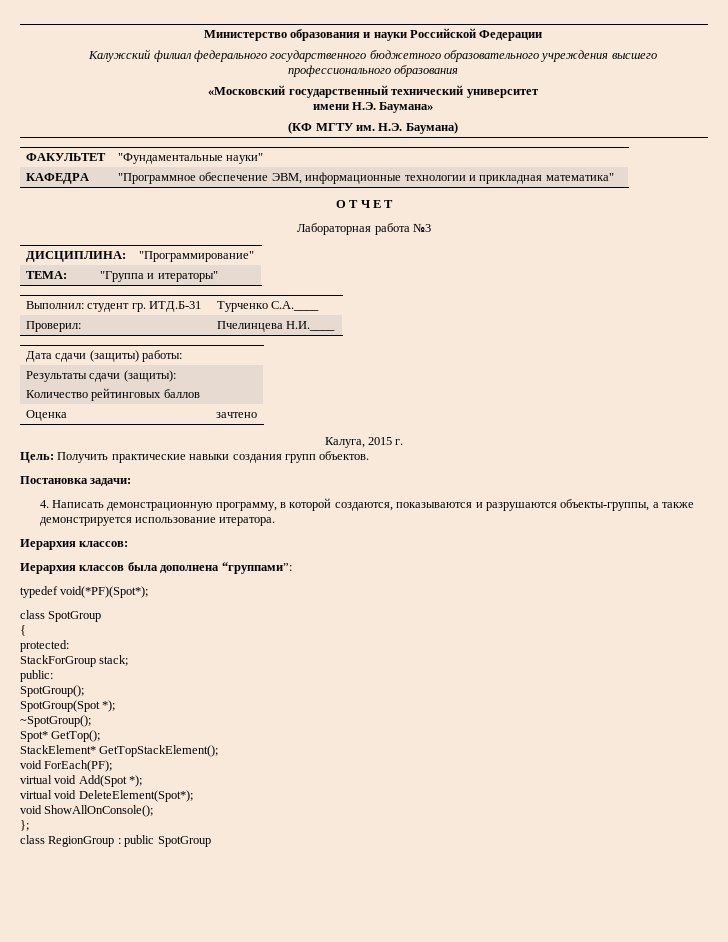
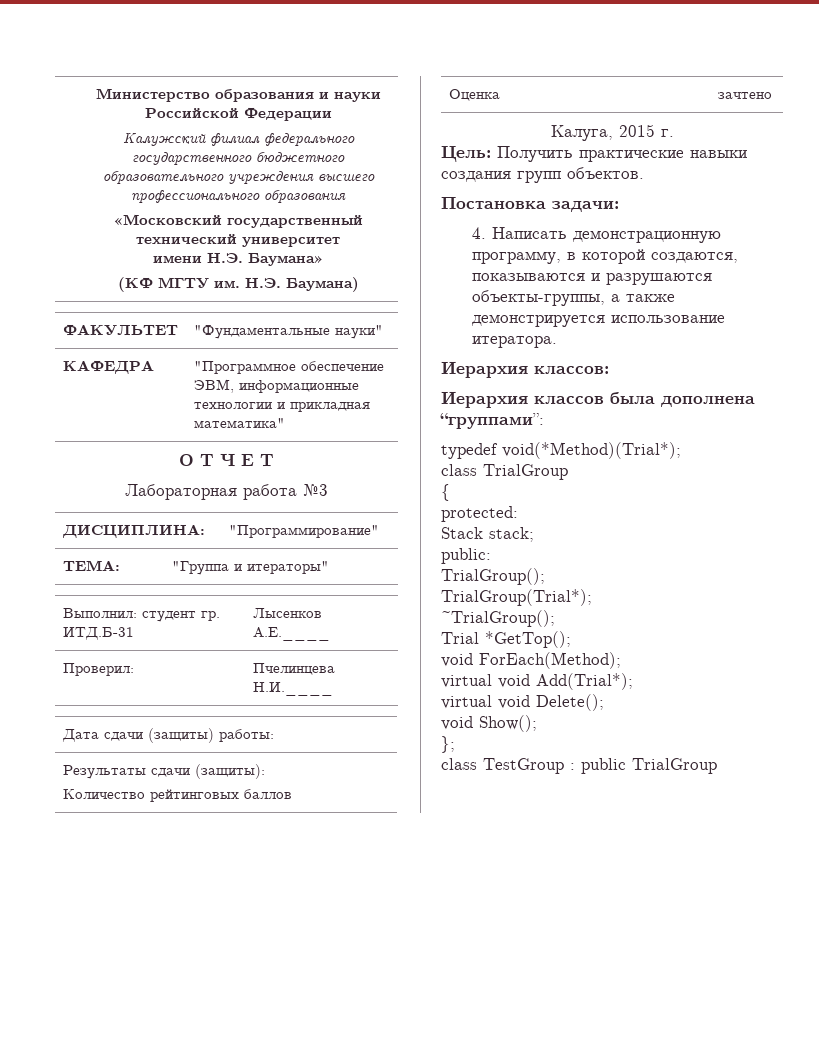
[217,301,320,312] Турченко С.А.____ -> [252,608,322,618] [252,627,330,641] Лысенков А.Е.____
[60,586,149,598] [20,610,102,622] void(*PF)(Spot*); // class SpotGroup -> [502,442,681,459] [441,464,568,480] void(*Method)(Trial*); // class TrialGroup
[20,655,96,667] StackForGroup -> [441,527,483,539] Stack
[20,685,84,697] [20,700,116,712] [20,715,91,727] [20,730,101,742] [20,745,219,757] [20,760,113,772] [20,775,143,787] [20,790,193,802] [20,805,154,817] SpotGroup(); // SpotGroup(Spot *); // ~SpotGroup(); // Spot* GetTop(); // StackElement* GetTopStackElement(); // void ForEach(PF); // virtual void Add(Spot *); // virtual void DeleteElement(Spot*); // void ShowAllOnConsole(); -> [441,568,545,585] [441,589,592,606] [441,610,555,627] [441,631,571,648] [441,652,621,669] [441,673,633,690] [441,694,604,711] [441,715,537,732] TrialGroup(); // TrialGroup(Trial*); // ~TrialGroup(); // Trial *GetTop(); // void ForEach(Method); // virtual void Add(Trial*); // virtual void Delete(); // void Show();
[48,836,115,847] RegionGroup -> [483,758,564,774] TestGroup
[157,836,211,847] SpotGroup -> [632,758,717,774] TrialGroup

